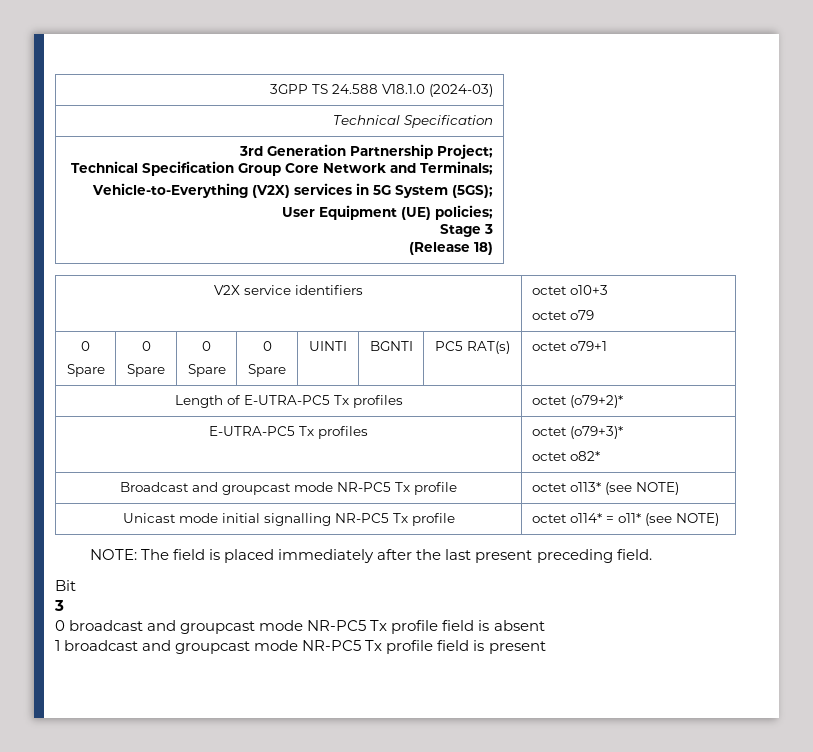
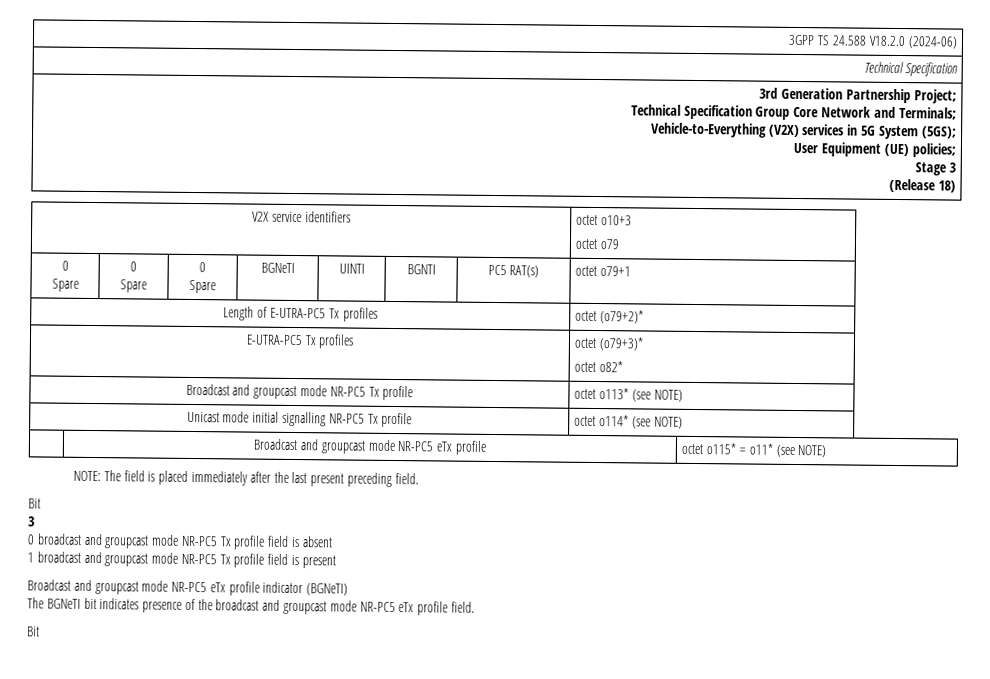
[382,84,494,97] V18.1.0 (2024-03) -> [868,35,958,49] V18.2.0 (2024-06)
[262,341,272,351] [248,364,286,377] 0 // Spare -> [260,262,295,274] BGNeTI
(602, 518) none -> [632,416,683,429] [253,438,486,455] [681,443,737,455] (see NOTE) // | Broadcast and groupcast mode NR-PC5 eTx profile | octet o115*
(546, 647) none -> [27,579,349,596] [27,597,475,616] [27,626,40,637] // Broadcast and groupcast mode NR-PC5 eTx profile indicator (BGNeTI) // The BGNeTI bit indicates presence of the broadcast and groupcast mode NR-PC5 eTx profile field. // Bit

